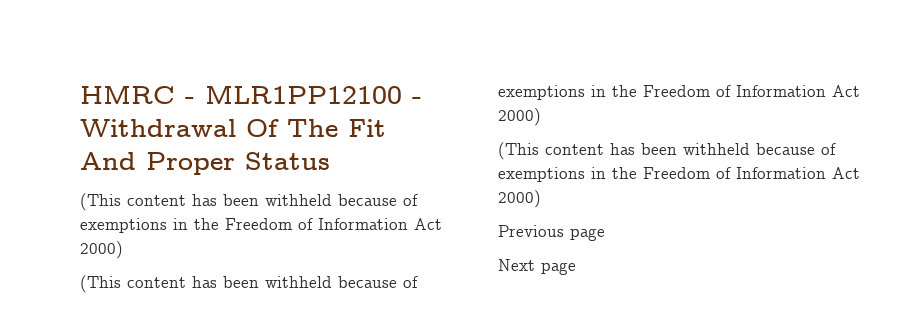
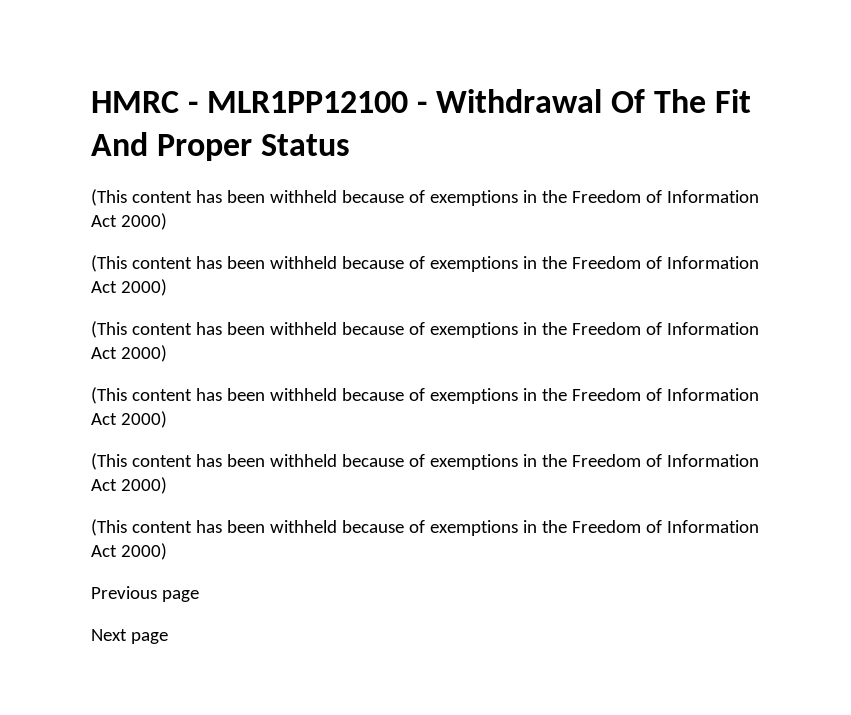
(541, 199) none -> [91,387,759,404] [91,411,167,428] [91,453,759,470] [91,477,167,494] [91,519,759,536] [91,543,167,560] // (This content has been withheld because of exemptions in the Freedom of Information Act 2000) // (This content has been withheld because of exemptions in the Freedom of Information Act 2000) // (This content has been withheld because of exemptions in the Freedom of Information Act 2000)

